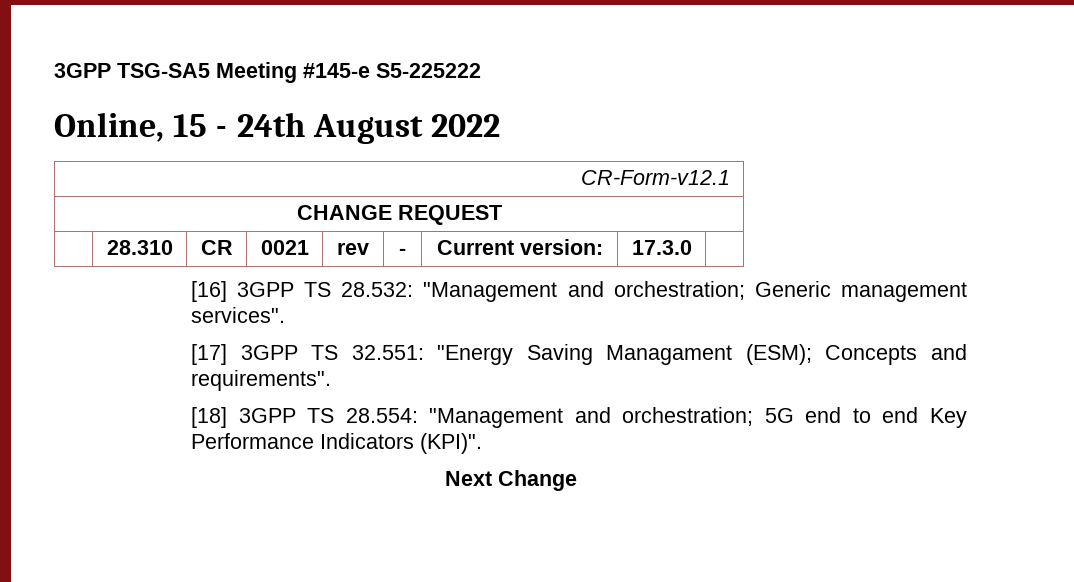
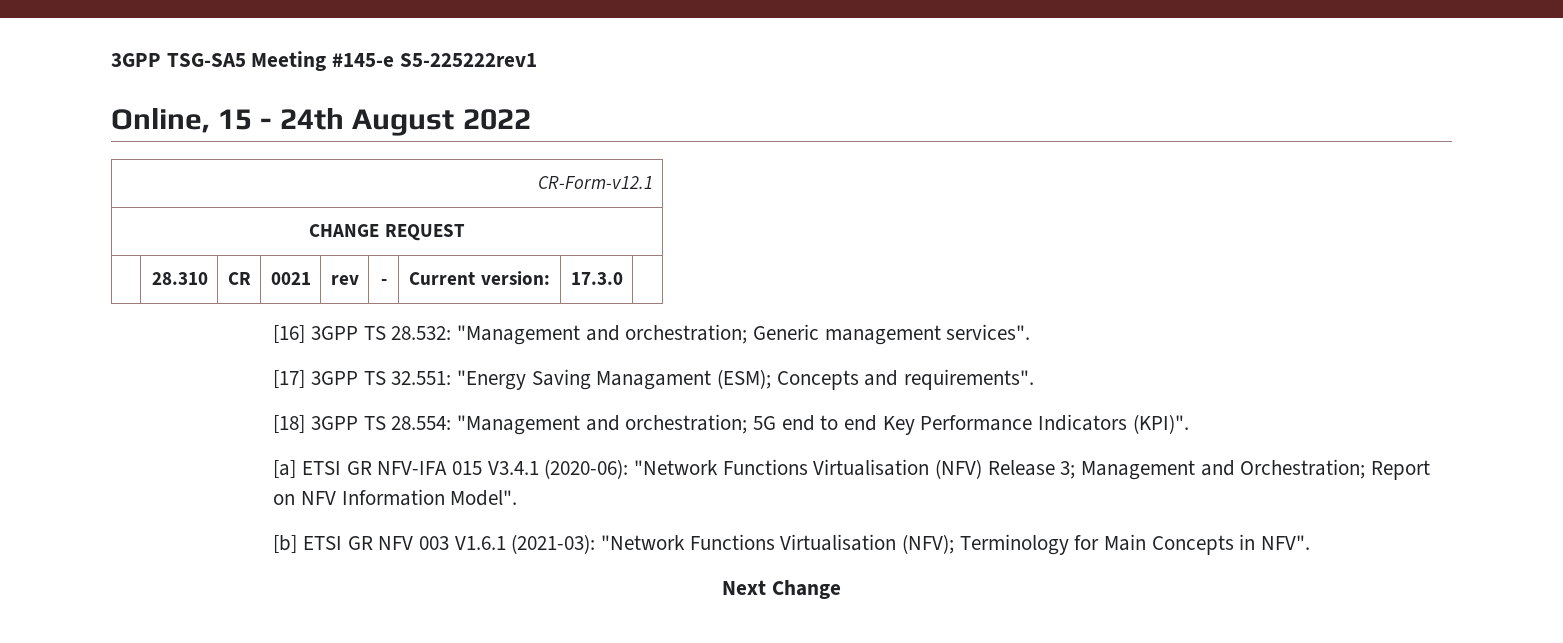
[376,63,481,78] S5-225222 -> [399,53,537,67] S5-225222rev1
(482, 443) none -> [273,459,1431,480] [273,489,518,506] [273,534,1311,555] // [a] ETSI GR NFV-IFA 015 V3.4.1 (2020-06): "Network Functions Virtualisation (NFV) Release 3; Management and Orchestration; Report on NFV Information Model". // [b] ETSI GR NFV 003 V1.6.1 (2021-03): "Network Functions Virtualisation (NFV); Terminology for Main Concepts in NFV".

